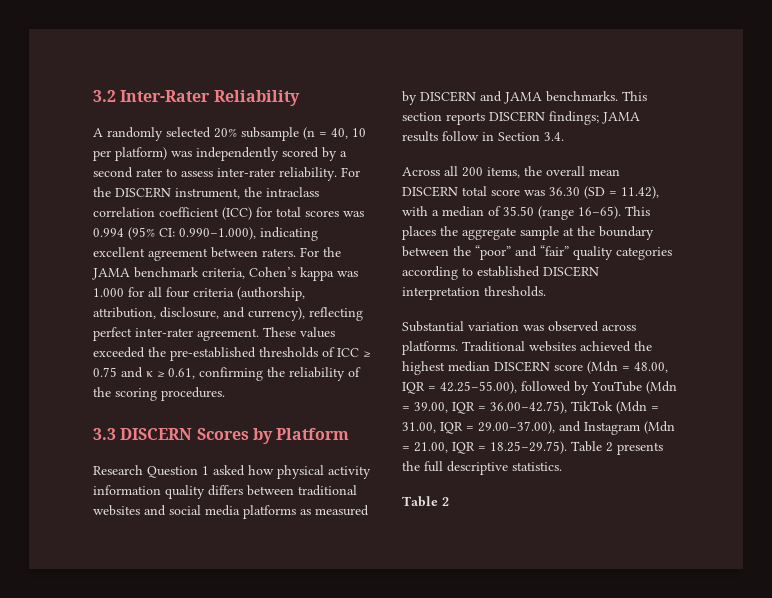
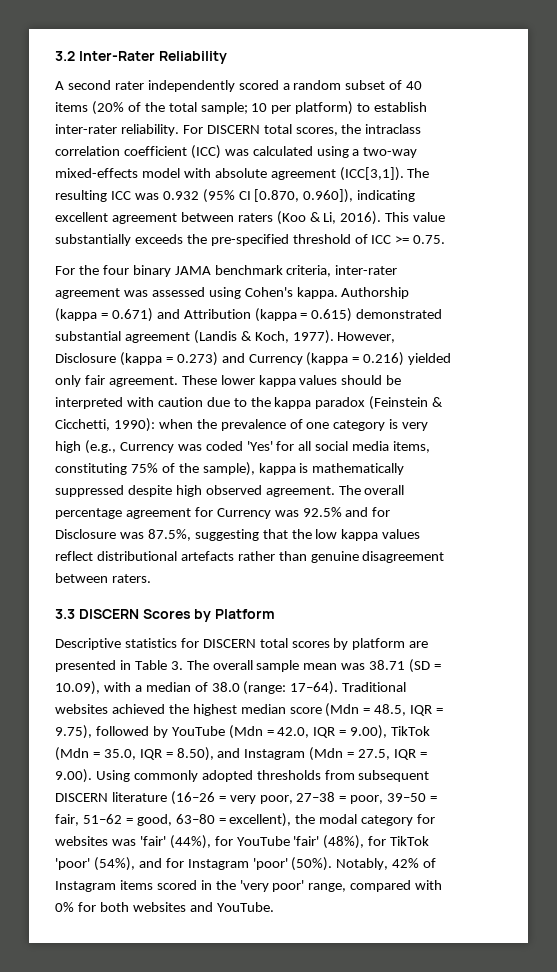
[107,127,366,141] [93,147,347,161] [93,167,360,181] [93,187,240,199] randomly selected 20% subsample (n = 40, 10 per platform) was independently scored by a second rater to assess inter-rater reliability. For the DISCERN instrument, -> [67,80,423,92] [55,101,428,115] [55,124,338,136] second rater independently scored a random subset of 40 items (20% of the total sample; 10 per platform) to establish inter-rater reliability. For DISCERN total scores,
[256,207,364,217] [93,227,318,241] [93,247,341,261] [92,267,358,281] [93,287,305,301] [93,307,363,321] [93,327,335,341] [93,347,371,361] [93,367,361,381] [93,387,225,401] for total scores was 0.994 (95% CI: 0.990–1.000), indicating excellent agreement between raters. For the JAMA benchmark criteria, Cohen’s kappa was 1.000 for all four criteria (authorship, attribution, disclosure, and currency), reflecting perfect inter-rater agreement. These values exceeded the pre-established thresholds of ICC ≥ 0.75 and κ ≥ 0.61, confirming the reliability of the scoring procedures. -> [224,146,418,158] [55,167,430,181] [55,189,416,203] [55,211,446,225] [55,234,446,246] [55,265,398,277] [55,287,410,299] [55,308,443,322] [55,330,396,344] [55,352,452,366] [55,375,402,387] [55,396,444,410] [55,418,429,432] [55,440,431,454] [55,462,405,476] [55,485,405,497] [55,507,391,519] [55,529,421,541] [55,551,445,563] [55,573,151,583] was calculated using a two-way mixed-effects model with absolute agreement (ICC[3,1]). The resulting ICC was 0.932 (95% CI [0.870, 0.960]), indicating excellent agreement between raters (Koo & Li, 2016). This value substantially exceeds the pre-specified threshold of ICC >= 0.75. // For the four binary JAMA benchmark criteria, inter-rater agreement was assessed using Cohen's kappa. Authorship (kappa = 0.671) and Attribution (kappa = 0.615) demonstrated substantial agreement (Landis & Koch, 1977). However, Disclosure (kappa = 0.273) and Currency (kappa = 0.216) yielded only fair agreement. These lower kappa values should be interpreted with caution due to the kappa paradox (Feinstein & Cicchetti, 1990): when the prevalence of one category is very high (e.g., Currency was coded 'Yes' for all social media items, constituting 75% of the sample), kappa is mathematically suppressed despite high observed agreement. The overall percentage agreement for Currency was 92.5% and for Disclosure was 87.5%, suggesting that the low kappa values reflect distributional artefacts rather than genuine disagreement between raters.
[93,465,371,479] [93,485,357,499] [93,505,369,519] [402,91,647,105] [402,111,640,125] [402,131,564,142] [402,166,620,178] [402,186,580,197] Research Question 1 asked how physical activity information quality differs between traditional websites and social media platforms as measured by DISCERN and JAMA benchmarks. This section reports DISCERN findings; JAMA results follow in Section 3.4. // Across all 200 items, the overall mean DISCERN total score was 36.30 -> [55,638,429,650] [55,660,406,672] Descriptive statistics for DISCERN total scores by platform are presented in Table 3. The overall sample mean was 38.71
[621,186,659,199] 11.42), -> [55,681,100,695] 10.09),
[503,206,650,220] [402,226,654,240] [402,245,672,260] [402,266,599,280] [402,286,546,300] [402,321,636,332] [402,341,458,355] 35.50 (range 16–65). This places the aggregate sample at the boundary between the “poor” and “fair” quality categories according to established DISCERN interpretation thresholds. // Substantial variation was observed across platforms. -> [211,681,339,695] 38.0 (range: 17–64).
[494,361,550,372] DISCERN -> (286, 709) none
[634,362,668,373] [402,381,517,394] 48.00, IQR = 42.25–55.00), -> [374,704,444,716] [55,725,92,739] 48.5, IQR = 9.75),
[414,401,567,414] 39.00, IQR = 36.00–42.75), -> [277,725,388,739] 42.0, IQR = 9.00),
[402,421,555,434] 31.00, IQR = 29.00–37.00), -> [103,747,214,761] 35.0, IQR = 8.50),
[414,441,663,455] [402,461,562,475] [402,496,449,507] 21.00, IQR = 18.25–29.75). Table 2 presents the full descriptive statistics. // Table 2 -> [358,749,427,760] [55,769,430,783] [55,791,438,805] [55,813,436,827] [55,835,430,849] [55,857,437,871] [55,880,443,892] [55,902,274,912] 27.5, IQR = 9.00). Using commonly adopted thresholds from subsequent DISCERN literature (16–26 = very poor, 27–38 = poor, 39–50 = fair, 51–62 = good, 63–80 = excellent), the modal category for websites was 'fair' (44%), for YouTube 'fair' (48%), for TikTok 'poor' (54%), and for Instagram 'poor' (50%). Notably, 42% of Instagram items scored in the 'very poor' range, compared with 0% for both websites and YouTube.

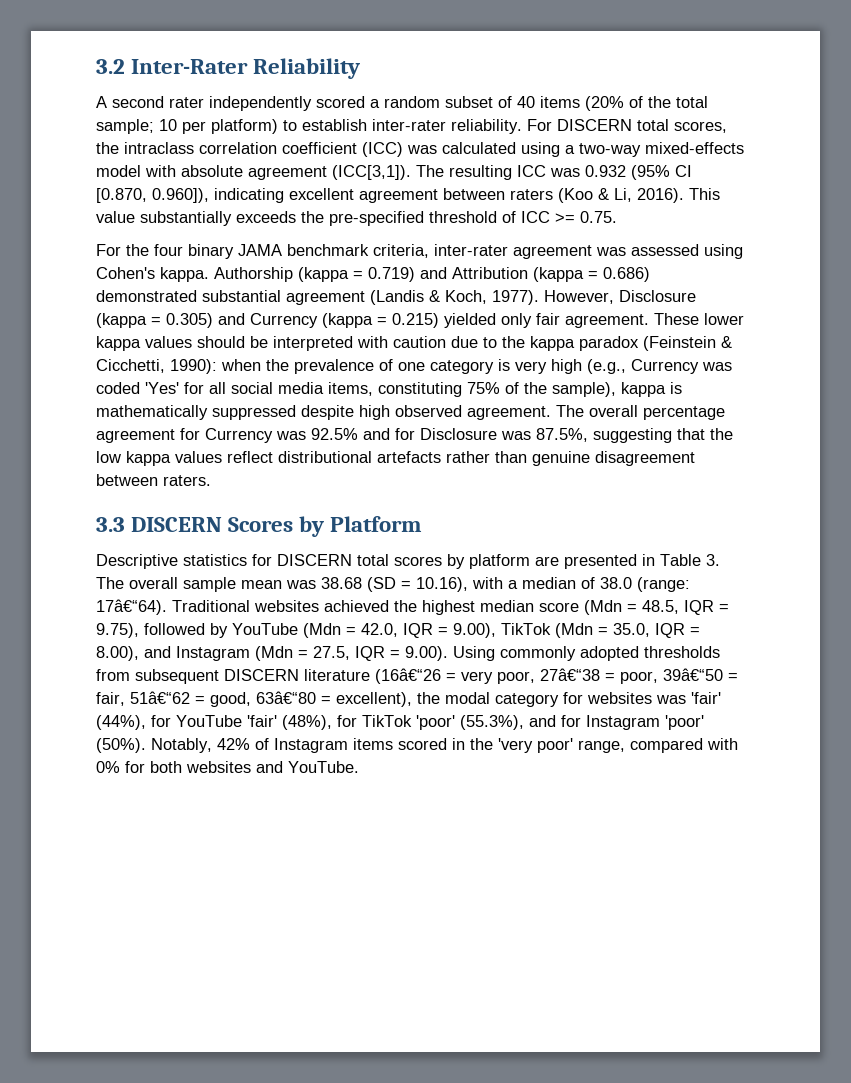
[111,308,153,322] 0.671) -> [368,267,415,282] 0.719)
[311,308,353,322] 0.615) -> [603,267,650,282] 0.686)
[176,352,218,366] 0.273) -> [166,313,213,328] 0.305)
[363,352,405,366] 0.216) -> [392,313,439,328] 0.215)
[369,660,406,670] 38.71 -> [321,577,362,589] 38.68
[55,681,100,695] 10.09), -> [416,577,468,592] 10.16),
[290,681,339,695] 17–64). -> [96,599,167,615] 17â€“64).
[176,747,214,761] 8.50), -> [96,646,139,661] 8.00),
[170,791,215,805] (16–26 -> [375,668,441,684] (16â€“26
[296,792,336,802] 27–38 -> [540,668,600,681] 27â€“38
[387,793,427,802] 39–50 -> [663,668,723,681] 39â€“50
[82,814,122,824] 51–62 -> [130,691,190,704] 51â€“62
[175,814,215,824] 63–80 -> [256,691,316,704] 63â€“80
[93,857,135,871] (54%), -> [460,715,524,730] (55.3%),

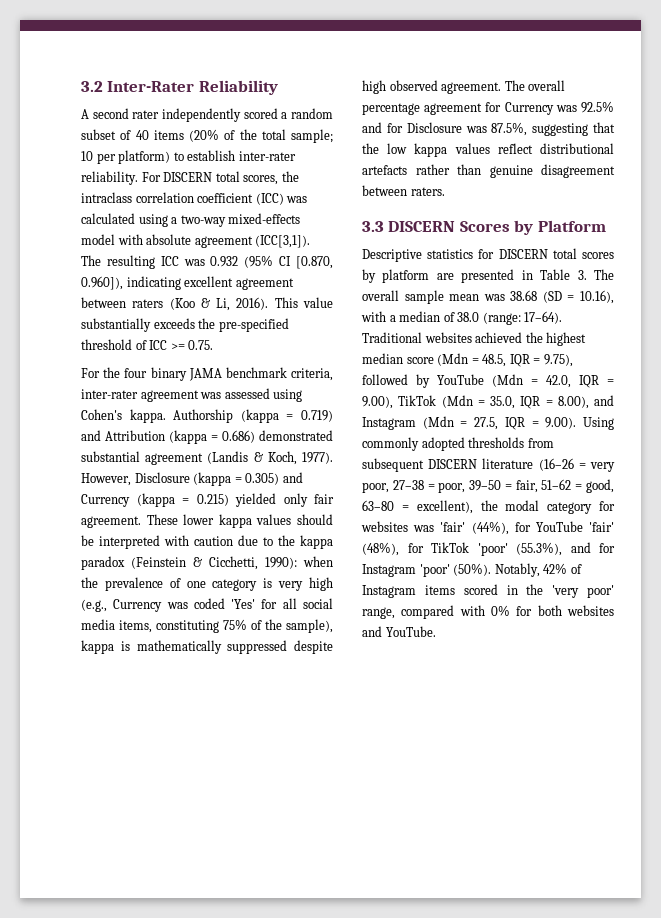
[96,599,167,615] 17â€“64). -> [524,311,563,324] 17–64).
[375,668,441,684] (16â€“26 -> [538,458,574,471] (16–26
[540,668,600,681] 27â€“38 -> [392,480,424,490] 27–38
[663,668,723,681] 39â€“50 -> [469,480,502,491] 39–50
[130,691,190,704] 51â€“62 -> [541,479,572,490] 51–62
[256,691,316,704] 63â€“80 -> [362,500,394,511] 63–80

